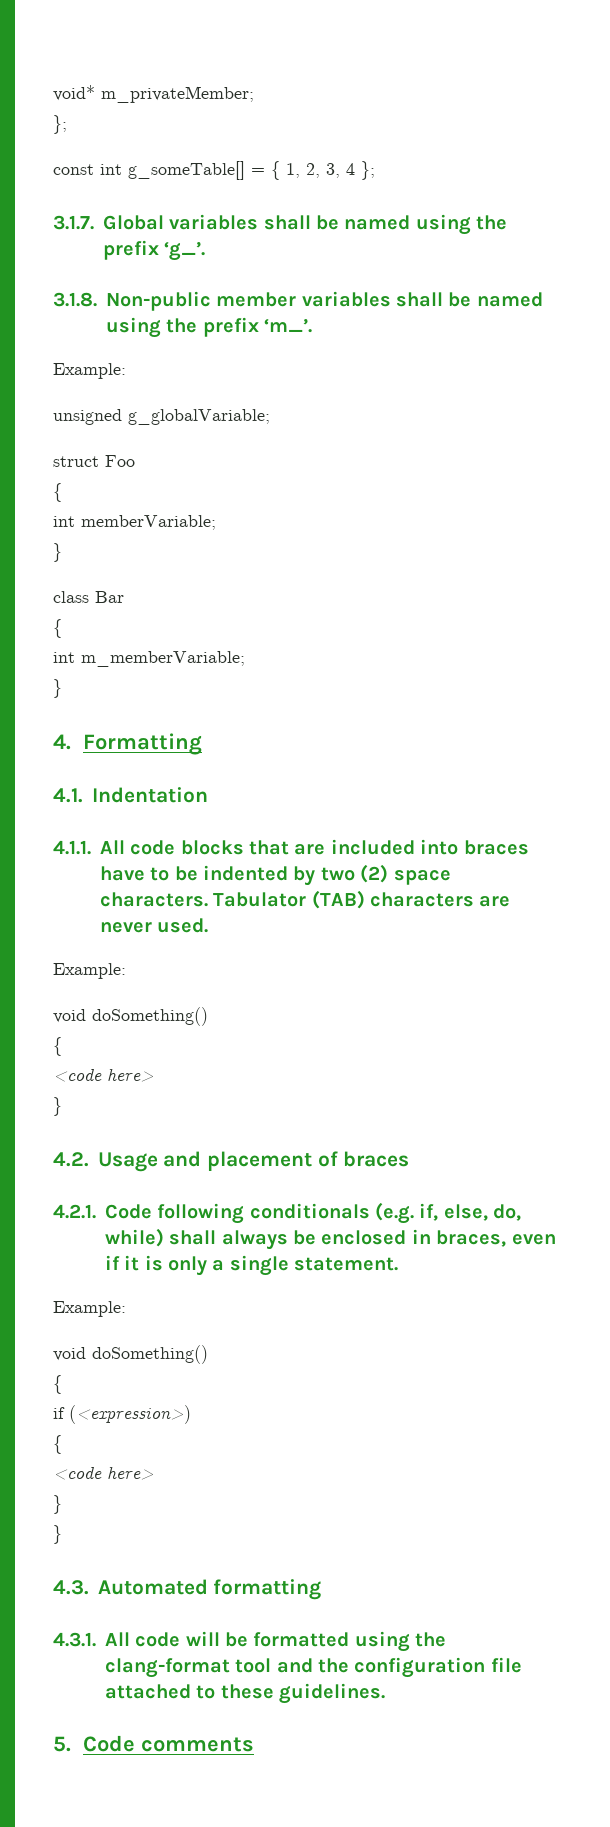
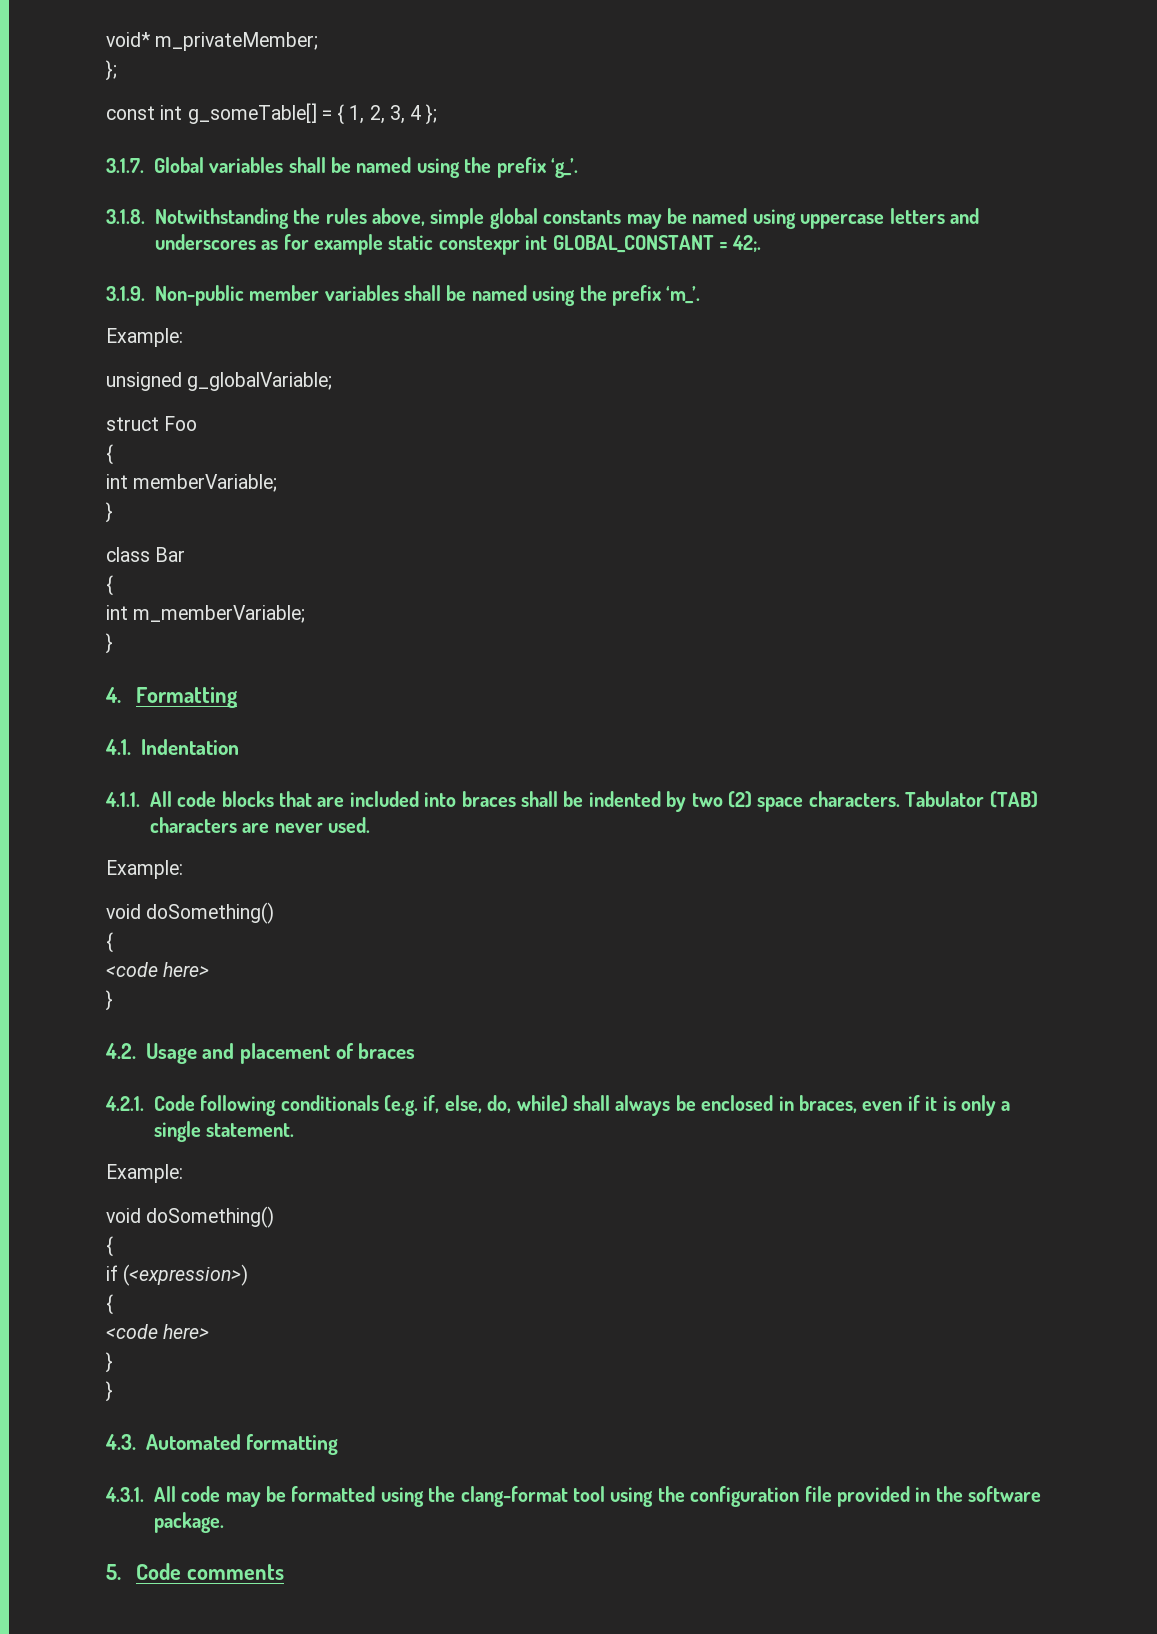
(97, 299) none -> [154,208,979,229] [154,234,762,255] [106,286,145,301] Notwithstanding the rules above, simple global constants may be named using uppercase letters and underscores as for example static constexpr int GLOBAL_CONSTANT = 42;. // 3.1.9.
[99,866,170,881] have to -> [520,791,558,807] shall
[185,1631,220,1646] will -> [225,1492,261,1507] may
[276,1658,313,1673] and -> [610,1487,654,1507] using
[104,1683,385,1704] attached to these guidelines. -> [836,1486,1042,1507] [153,1512,224,1533] provided in the software package.

